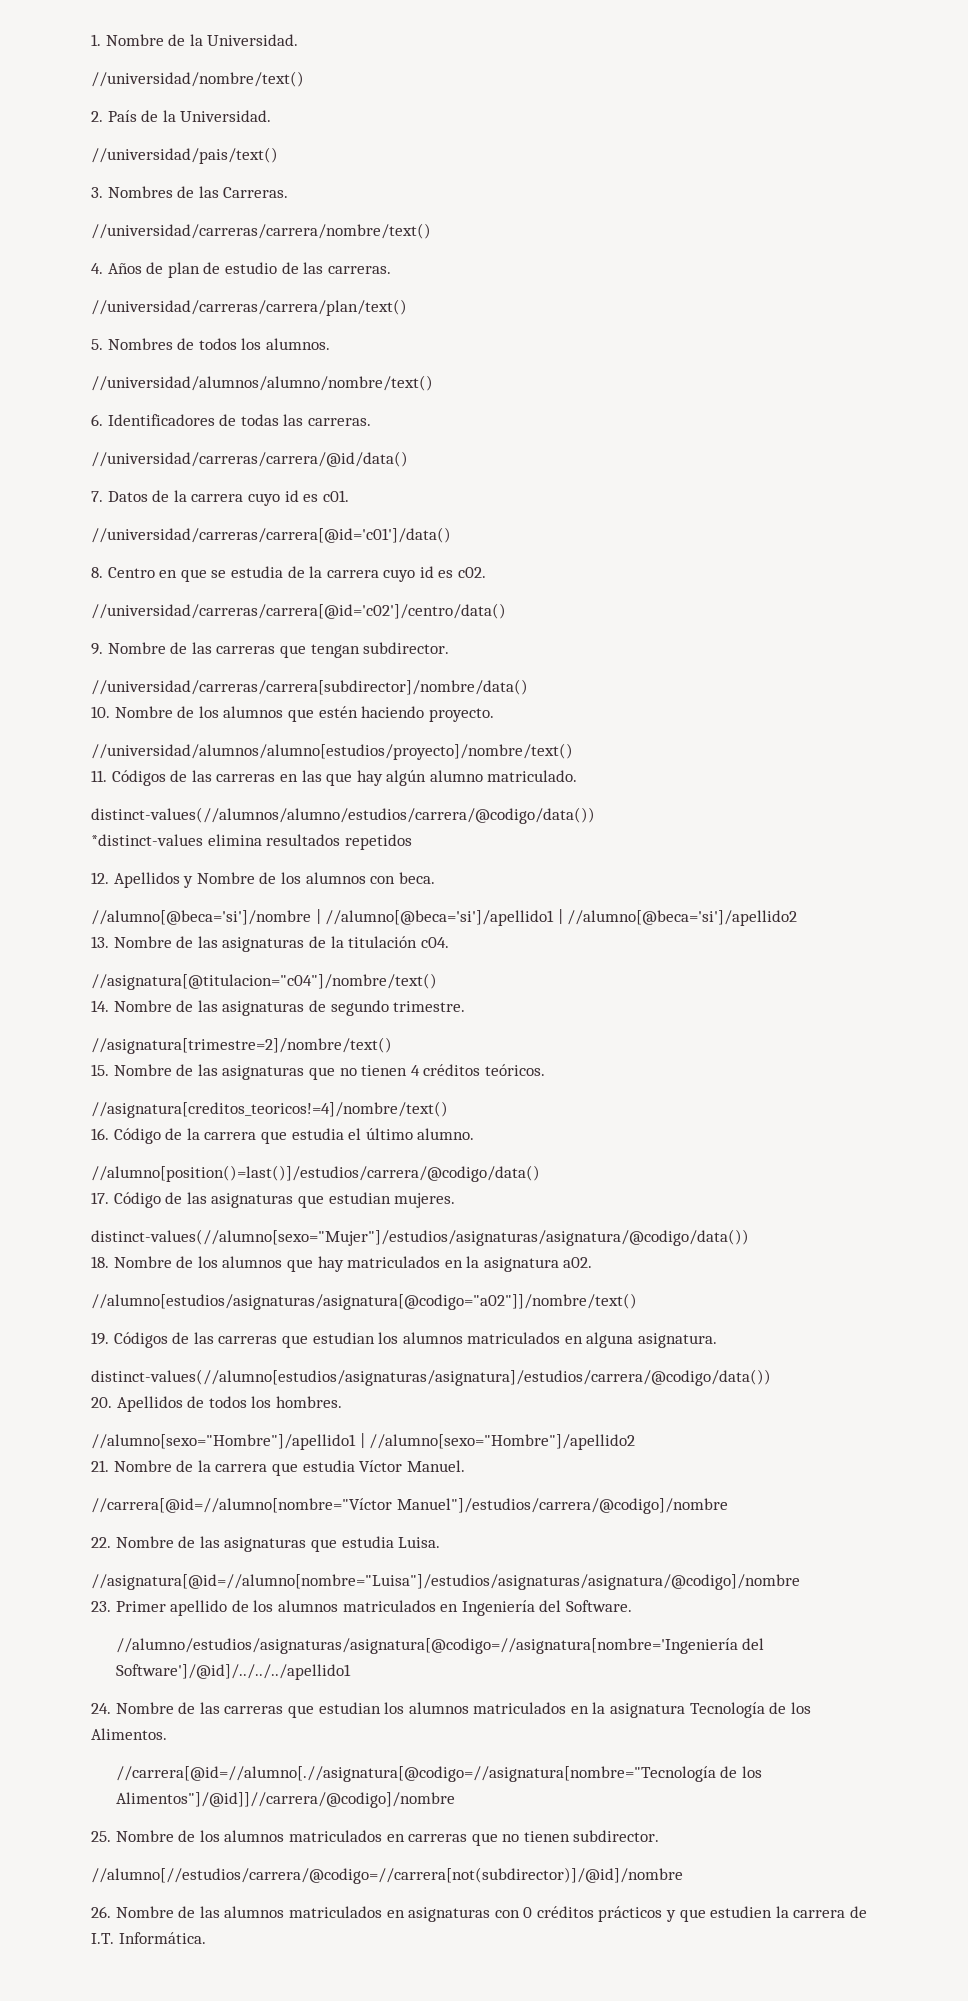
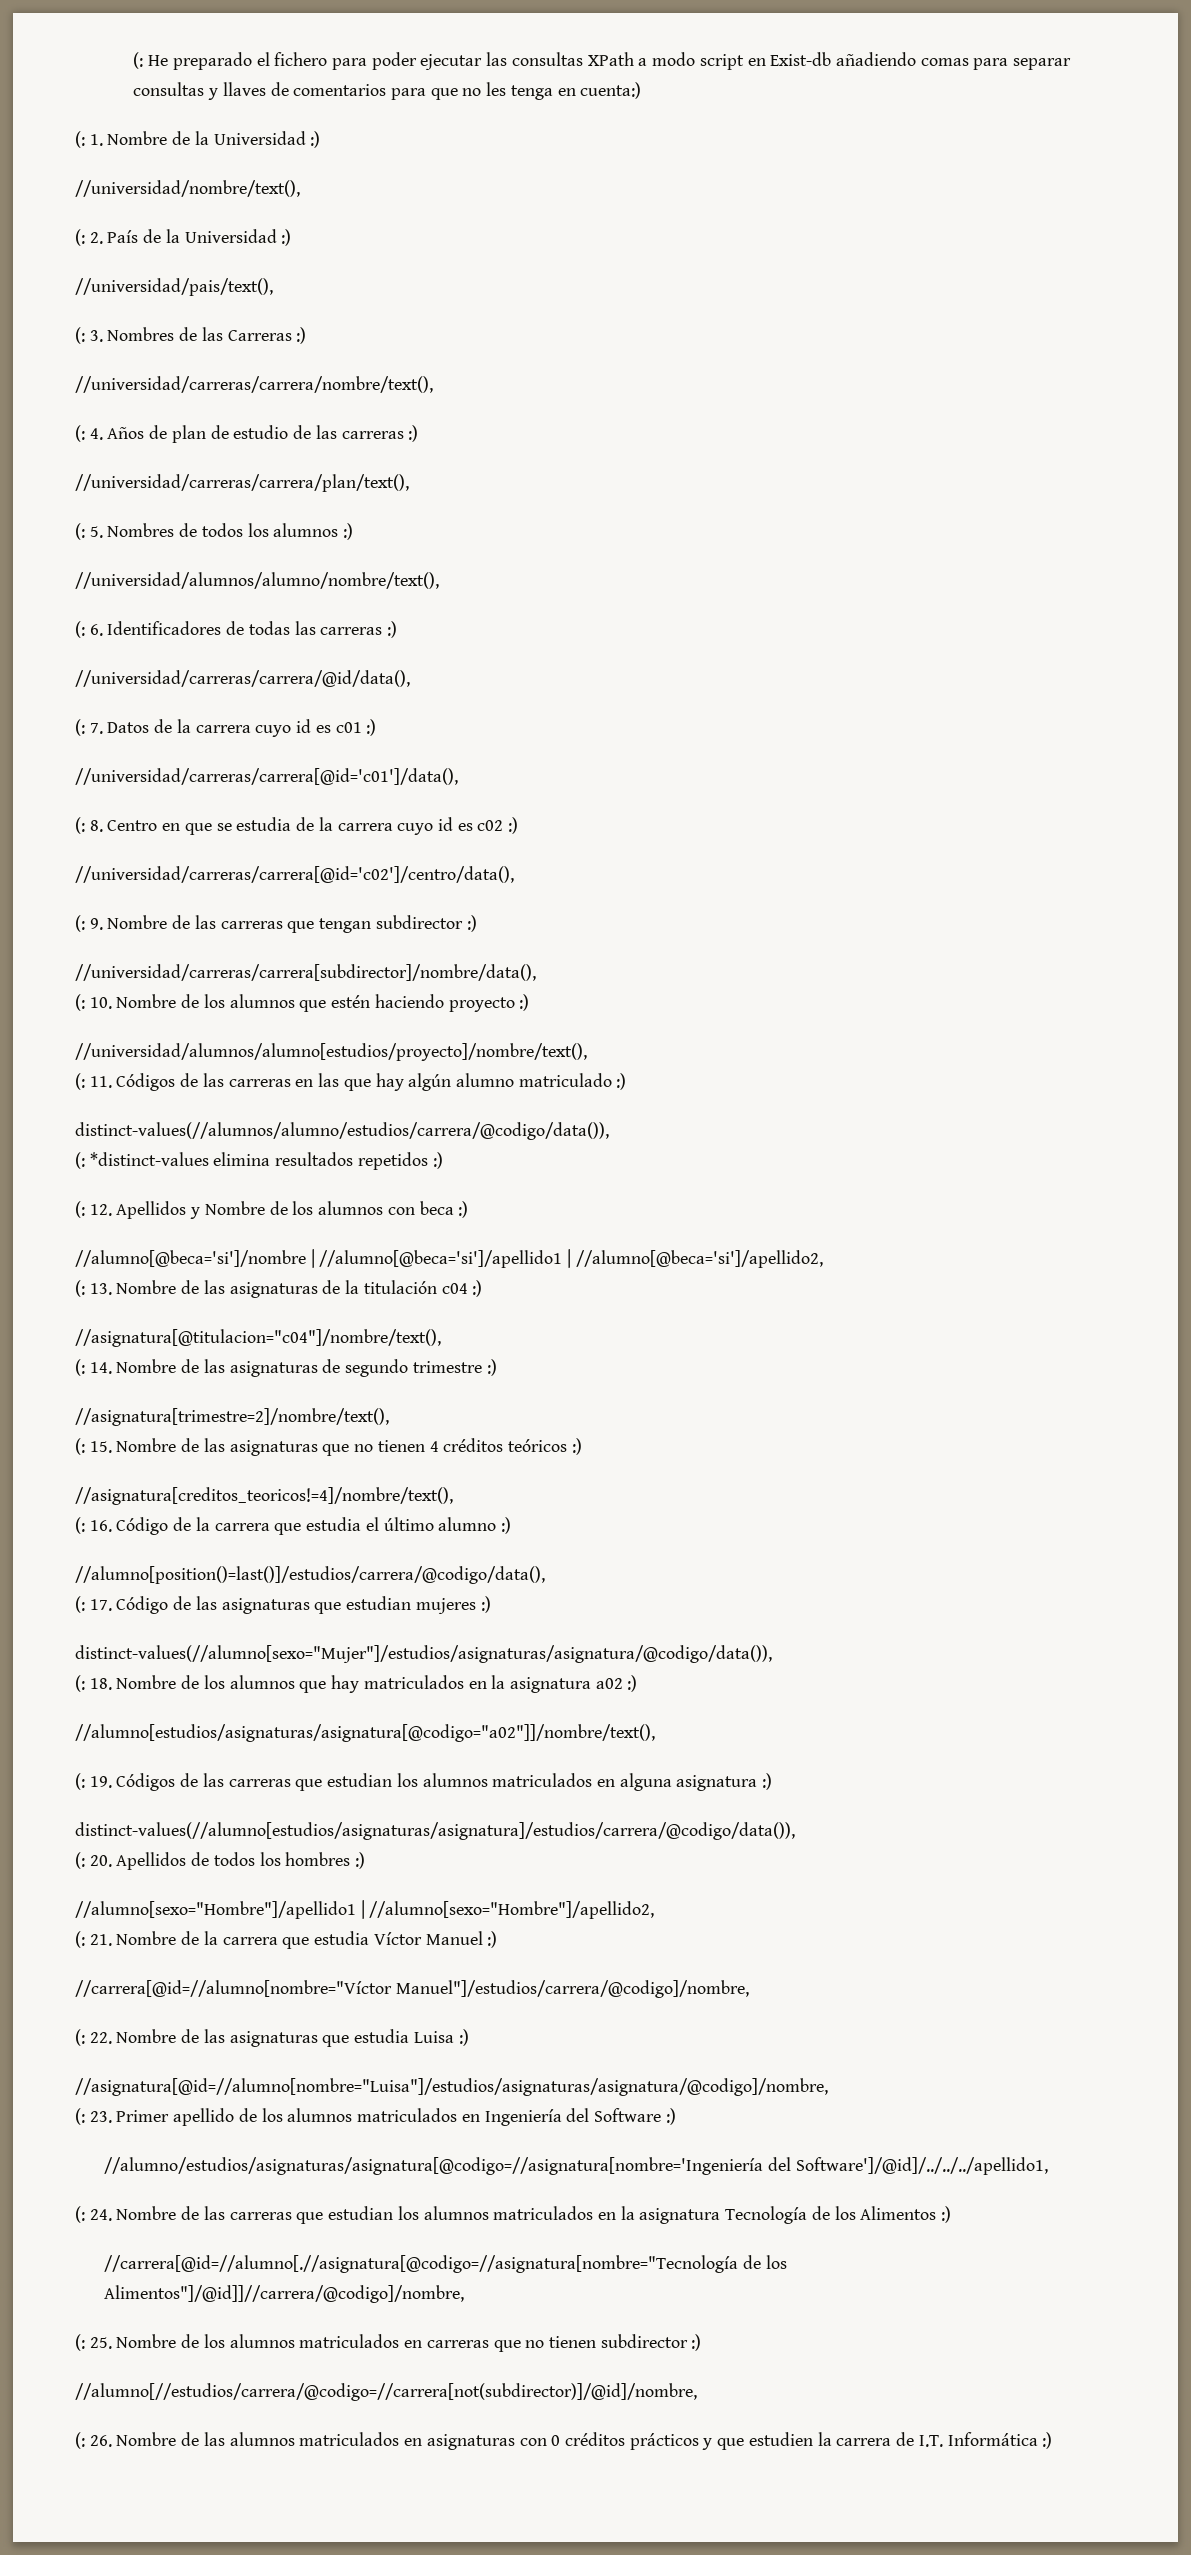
[91,34,299,46] [91,71,304,87] [91,110,272,122] [91,147,278,164] [91,186,289,198] [91,223,431,239] 1. Nombre de la Universidad. // //universidad/nombre/text() // 2. País de la Universidad. // //universidad/pais/text() // 3. Nombres de las Carreras. // //universidad/carreras/carrera/nombre/text() // -> [133,52,1072,70] [133,82,642,100] [75,131,321,148] [75,180,300,197] [75,229,292,246] [75,278,273,296] [75,327,307,344] [75,376,433,393] [75,425,85,442] (: He preparado el fichero para poder ejecutar las consultas XPath a modo script en Exist-db añadiendo comas para separar consultas y llaves de comentarios para que no les tenga en cuenta:) // (: 1. Nombre de la Universidad :) // //universidad/nombre/text(), // (: 2. País de la Universidad :) // //universidad/pais/text(), // (: 3. Nombres de las Carreras :) // //universidad/carreras/carrera/nombre/text(), // (:
[327,266,391,274] [91,299,407,316] carreras. // //universidad/carreras/carrera/plan/text() // -> [341,425,419,442] [75,474,409,492] [75,523,85,540] carreras :) // //universidad/carreras/carrera/plan/text(), // (:
[265,338,330,350] [91,375,433,391] alumnos. // //universidad/alumnos/alumno/nombre/text() // -> [273,523,354,540] [75,572,439,589] [75,621,85,638] alumnos :) // //universidad/alumnos/alumno/nombre/text(), // (:
[307,418,371,426] [91,451,408,467] carreras. // //universidad/carreras/carrera/@id/data() // -> [320,621,398,638] [75,670,410,687] [75,719,85,736] carreras :) // //universidad/carreras/carrera/@id/data(), // (:
[322,490,349,502] [91,527,451,543] c01. // //universidad/carreras/carrera[@id='c01']/data() // -> [335,719,377,736] [75,768,458,785] [75,817,85,834] c01 :) // //universidad/carreras/carrera[@id='c01']/data(), // (:
[458,567,487,578] [91,603,506,619] c02. // //universidad/carreras/carrera[@id='c02']/centro/data() // -> [477,817,519,834] [75,866,514,883] [75,915,85,932] c02 :) // //universidad/carreras/carrera[@id='c02']/centro/data(), // (:
[363,642,450,654] [91,679,528,695] subdirector. // //universidad/carreras/carrera[subdirector]/nombre/data() // -> [375,915,477,932] [75,964,536,981] [75,994,85,1011] subdirector :) // //universidad/carreras/carrera[subdirector]/nombre/data(), // (:
[428,708,494,722] [91,743,573,760] proyecto. // //universidad/alumnos/alumno[estudios/proyecto]/nombre/text() // -> [448,994,530,1012] [75,1043,587,1061] [75,1073,85,1090] proyecto :) // //universidad/alumnos/alumno[estudios/proyecto]/nombre/text(), // (:
[487,770,578,782] [91,807,595,824] matriculado. // distinct-values(//alumnos/alumno/estudios/carrera/@codigo/data()) // -> [518,1073,627,1090] [75,1122,609,1140] [75,1152,85,1169] matriculado :) // distinct-values(//alumnos/alumno/estudios/carrera/@codigo/data()), // (:
(412, 842) // -> [432,1152,443,1169] [75,1201,85,1218] :) // (:
[398,872,435,884] beca. -> [419,1201,469,1218] beca :)
[567,910,798,926] //alumno[@beca='si']/apellido2 // -> [575,1250,823,1268] [75,1280,85,1297] //alumno[@beca='si']/apellido2, // (:
[420,937,449,948] [91,973,437,990] c04. // //asignatura[@titulacion="c04"]/nombre/text() // -> [441,1280,483,1297] [75,1329,441,1347] [75,1359,85,1376] c04 :) // //asignatura[@titulacion="c04"]/nombre/text(), // (:
[393,1001,466,1012] [91,1037,392,1054] trimestre. // //asignatura[trimestre=2]/nombre/text() // -> [412,1359,497,1376] [75,1408,389,1426] [75,1438,85,1455] trimestre :) // //asignatura[trimestre=2]/nombre/text(), // (:
[484,1064,545,1076] [91,1101,448,1118] teóricos. // //asignatura[creditos_teoricos!=4]/nombre/text() // -> [507,1438,582,1455] [75,1487,453,1505] [75,1517,85,1534] teóricos :) // //asignatura[creditos_teoricos!=4]/nombre/text(), // (:
[417,1128,475,1140] [91,1165,540,1182] alumno. // //alumno[position()=last()]/estudios/carrera/@codigo/data() // -> [438,1517,511,1534] [75,1566,545,1584] [75,1596,85,1613] alumno :) // //alumno[position()=last()]/estudios/carrera/@codigo/data(), // (:
[394,1193,456,1208] [91,1229,749,1246] mujeres. // distinct-values(//alumno[sexo="Mujer"]/estudios/asignaturas/asignatura/@codigo/data()) // -> [415,1596,491,1614] [75,1645,772,1663] [75,1675,85,1692] mujeres :) // distinct-values(//alumno[sexo="Mujer"]/estudios/asignaturas/asignatura/@codigo/data()), // (:
[563,1257,593,1268] [91,1293,637,1310] a02. // //alumno[estudios/asignaturas/asignatura[@codigo="a02"]]/nombre/text() // -> [595,1675,638,1692] [75,1724,655,1742] [75,1773,85,1790] a02 :) // //alumno[estudios/asignaturas/asignatura[@codigo="a02"]]/nombre/text(), // (:
[638,1333,718,1348] [91,1369,771,1386] asignatura. // distinct-values(//alumno[estudios/asignaturas/asignatura]/estudios/carrera/@codigo/data()) // -> [676,1773,773,1791] [75,1822,795,1840] [75,1852,85,1869] asignatura :) // distinct-values(//alumno[estudios/asignaturas/asignatura]/estudios/carrera/@codigo/data()), // (:
[275,1396,342,1408] hombres. -> [285,1852,366,1869] hombres :)
[369,1434,636,1450] //alumno[sexo="Hombre"]/apellido2 // -> [369,1901,655,1919] [75,1931,85,1948] //alumno[sexo="Hombre"]/apellido2, // (:
[406,1460,465,1472] Manuel. -> [425,1931,498,1948] Manuel :)
[396,1498,728,1514] Manuel"]/estudios/carrera/@codigo]/nombre // -> [395,1980,749,1998] [75,2029,85,2046] Manuel"]/estudios/carrera/@codigo]/nombre, // (:
[398,1537,441,1548] [91,1574,800,1590] Luisa. // //asignatura[@id=//alumno[nombre="Luisa"]/estudios/asignaturas/asignatura/@codigo]/nombre // -> [413,2029,469,2046] [75,2078,828,2096] [75,2108,85,2125] Luisa :) // //asignatura[@id=//alumno[nombre="Luisa"]/estudios/asignaturas/asignatura/@codigo]/nombre, // (:
[565,1600,632,1612] Software. -> [593,2108,676,2125] Software :)
[115,1664,351,1680] Software']/@id]/../../../apellido1 // -> [795,2157,1048,2175] [75,2206,85,2223] Software']/@id]/../../../apellido1, // (:
[91,1728,167,1740] Alimentos. -> [860,2206,952,2223] Alimentos :)
[115,1792,455,1808] Alimentos"]/@id]]//carrera/@codigo]/nombre // -> [104,2285,465,2303] [75,2334,85,2351] Alimentos"]/@id]]//carrera/@codigo]/nombre, // (:
[573,1830,660,1842] [91,1867,683,1884] subdirector. // //alumno[//estudios/carrera/@codigo=//carrera[not(subdirector)]/@id]/nombre // -> [600,2334,702,2351] [75,2383,697,2401] [75,2432,85,2449] subdirector :) // //alumno[//estudios/carrera/@codigo=//carrera[not(subdirector)]/@id]/nombre, // (:
[118,1932,206,1944] Informática. -> [947,2432,1053,2449] Informática :)

